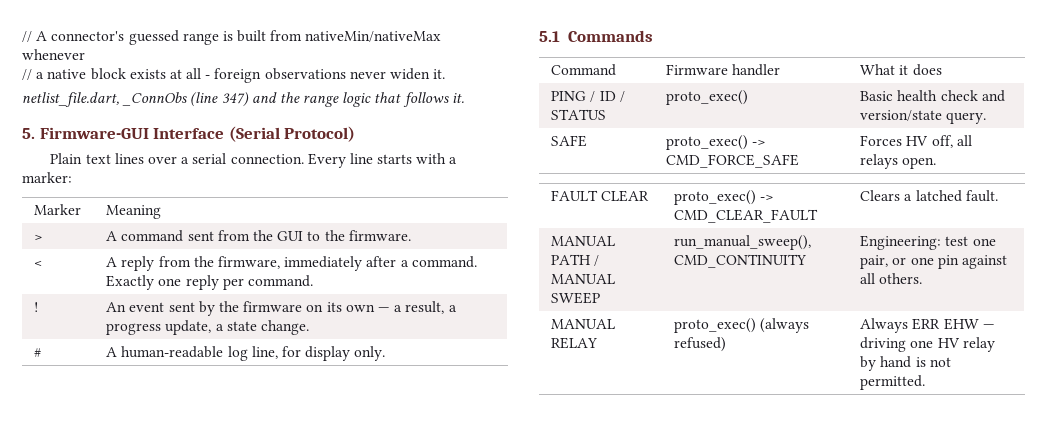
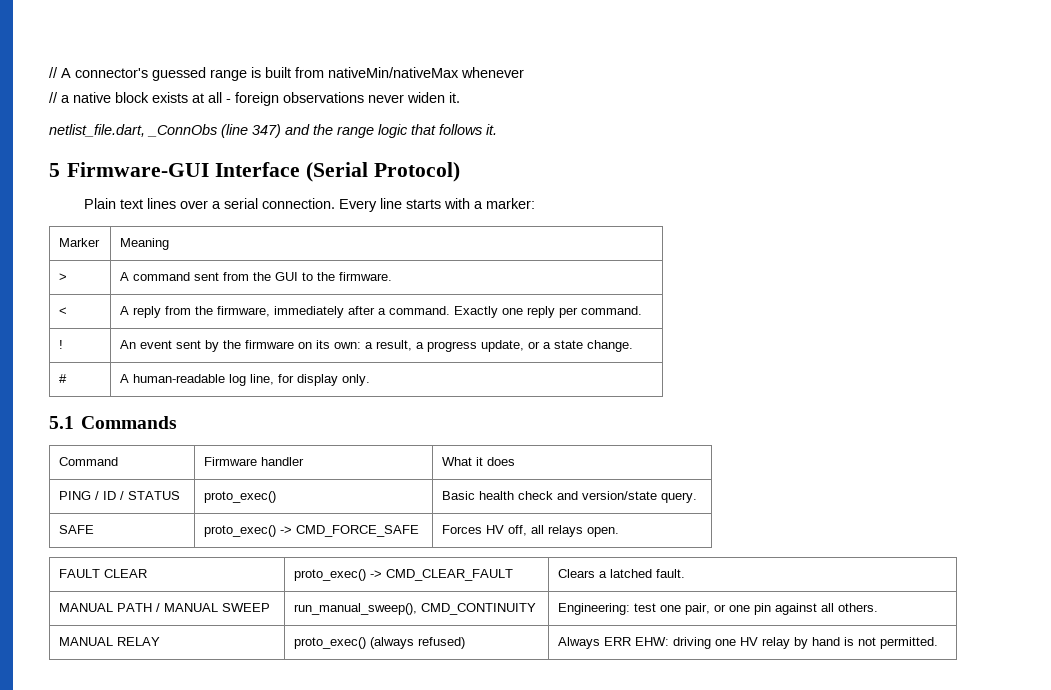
[22,128,35,139] 5. -> [49,163,60,177] 5
[345,304,390,312] own — -> [334,342,362,349] own:
(212, 327) none -> [528,341,541,349] or
[943,318,995,330] EHW — -> [635,637,670,646] EHW:

